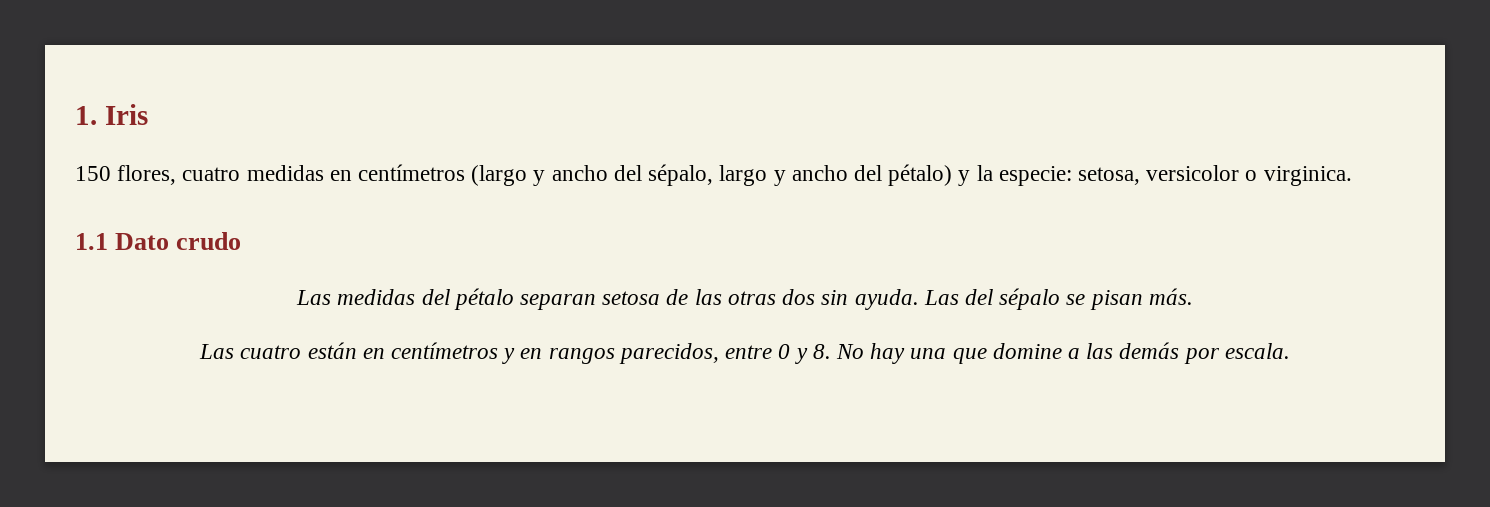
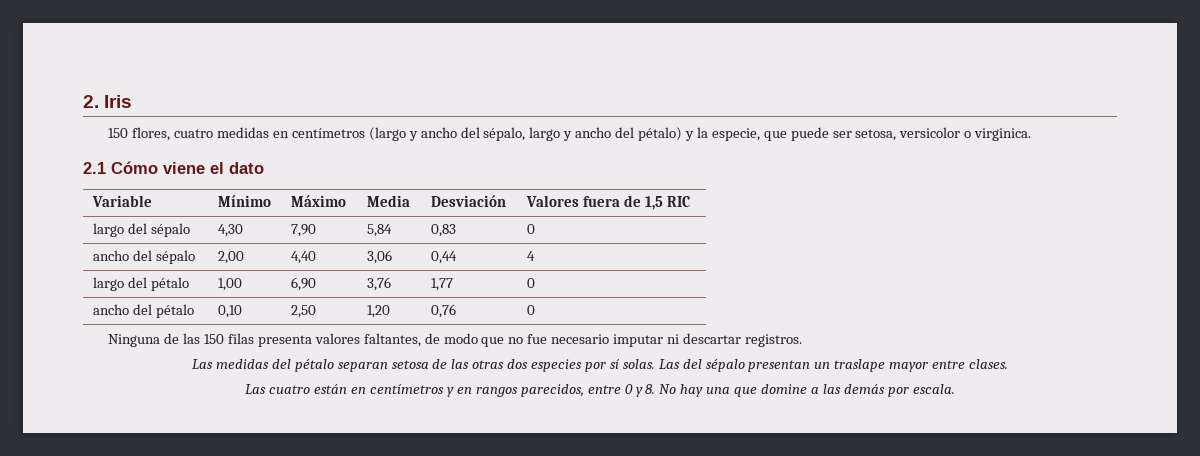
[75,106,97,125] 1. -> [83,95,99,108] 2.
[998,166,1072,186] especie: -> [711,127,852,141] especie, que puede ser
[75,232,242,250] 1.1 Dato crudo -> [83,161,264,174] [91,195,152,207] [217,195,271,207] [290,195,346,207] [366,195,410,207] [430,195,506,207] [525,195,690,210] [92,223,190,237] [217,224,243,237] [290,224,316,237] [366,224,392,237] [430,224,456,237] [526,224,535,234] [92,250,195,264] [217,251,244,264] [290,251,316,264] [366,250,392,264] [430,251,457,264] [526,251,535,261] [92,277,189,291] [217,278,242,291] [290,277,316,291] [366,277,391,291] [430,278,453,291] [526,278,535,288] [92,304,194,318] [217,305,242,318] [290,305,316,318] [366,305,390,318] [430,304,456,318] [526,305,535,315] [108,333,802,347] 2.1 Cómo viene el dato // Variable | Mínimo | Máximo | Media | Desviación | Valores fuera de 1,5 RIC // largo del sépalo | 4,30 | 7,90 | 5,84 | 0,83 | 0 // ancho del sépalo | 2,00 | 4,40 | 3,06 | 0,44 | 4 // largo del pétalo | 1,00 | 6,90 | 3,76 | 1,77 | 0 // ancho del pétalo | 0,10 | 2,50 | 1,20 | 0,76 | 0 // Ninguna de las 150 filas presenta valores faltantes, de modo que no fue necesario imputar ni descartar registros.
[821,288,1193,310] sin ayuda. Las del sépalo se pisan más. -> [531,359,1009,372] especies por sí solas. Las del sépalo presentan un traslape mayor entre clases.

